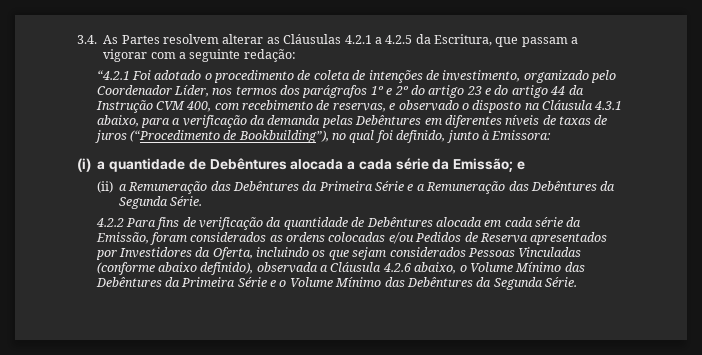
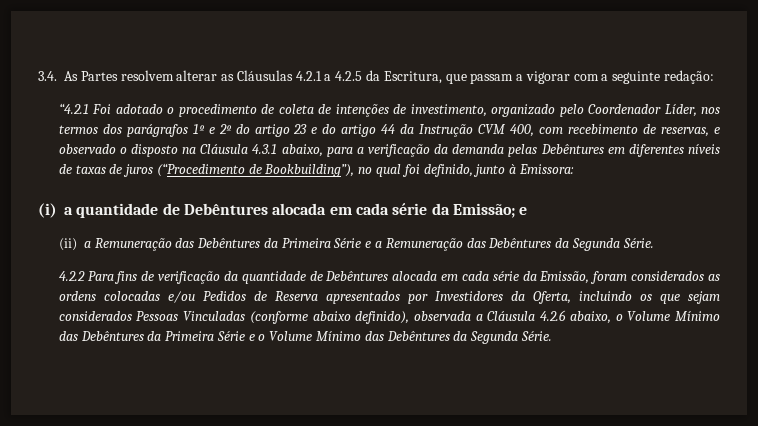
[347,161,356,170] a -> [329,207,352,215] em

